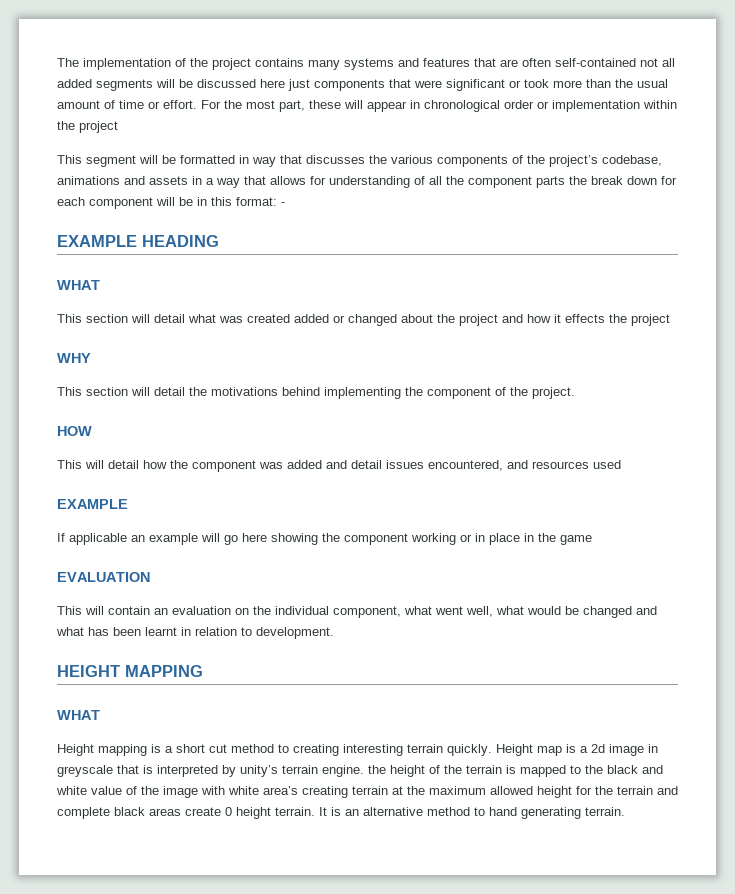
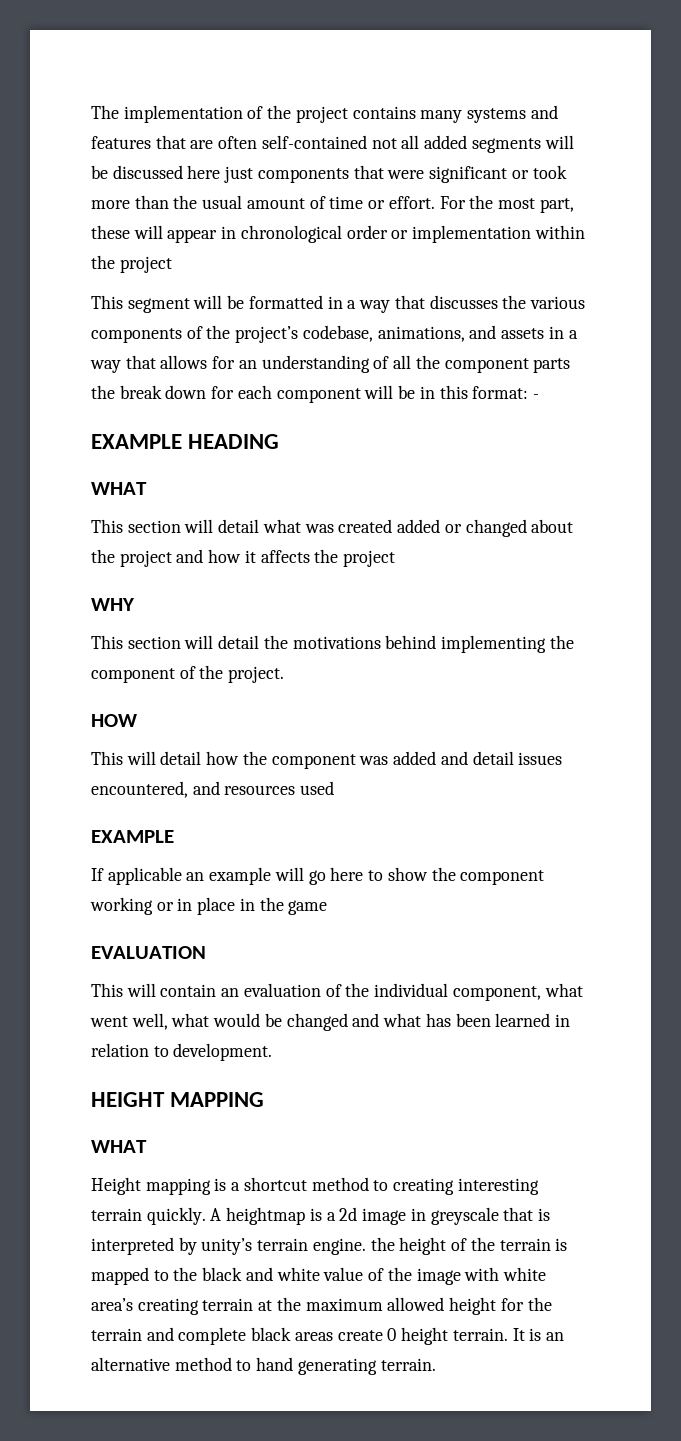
(249, 159) none -> [347,300,357,309] a
[57,176,120,185] animations -> [377,326,465,342] animations,
(326, 180) none -> [238,360,257,369] an
[565,314,605,323] effects -> [260,550,310,563] affects
[271,533,318,545] showing -> [368,867,428,881] to show
[235,608,249,615] on -> [325,984,342,997] of
[145,627,177,636] learnt -> [495,1013,551,1027] learned
[176,744,227,753] short cut -> [243,1177,307,1191] shortcut
[496,744,562,756] Height map -> [210,1207,306,1225] A heightmap

